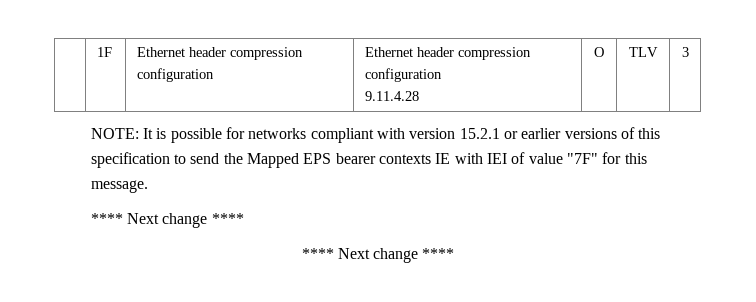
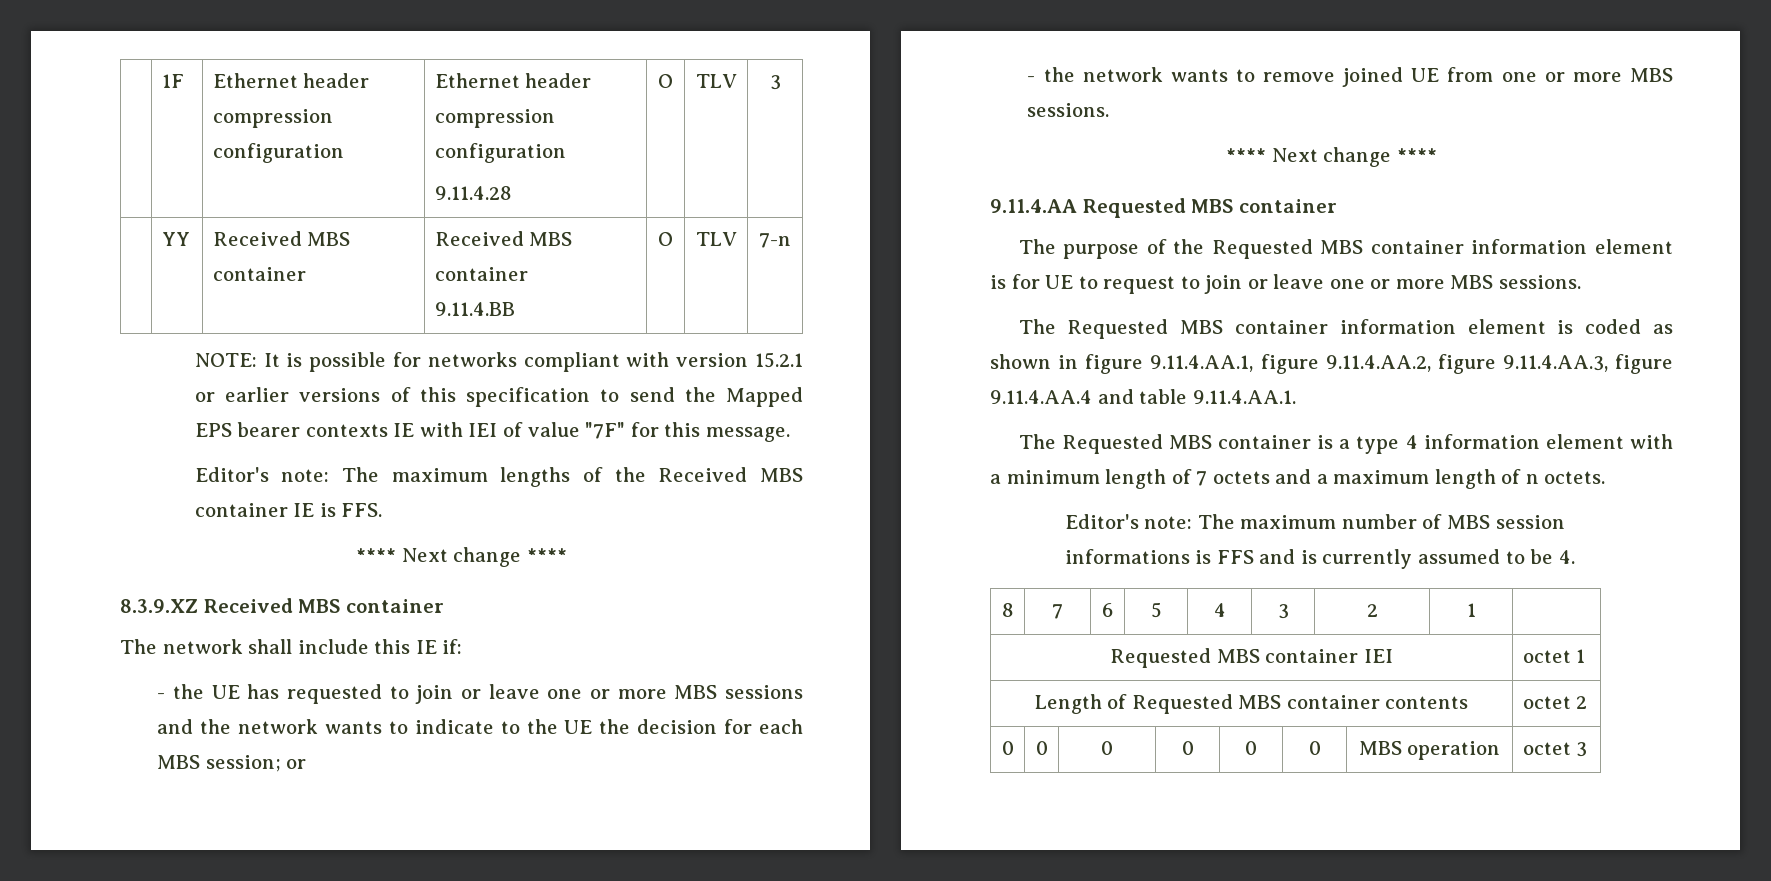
(689, 52) none -> [161,232,190,246] [212,231,351,246] [212,267,306,281] [434,231,573,246] [434,267,528,281] [434,302,515,316] [658,232,673,246] [695,232,737,246] [759,233,791,248] // | YY | Received MBS container | Received MBS container // 9.11.4.BB | O | TLV | 7-n
[90,213,244,228] [301,248,455,263] **** Next change **** // **** Next change **** -> [194,467,803,487] [194,503,383,517] [356,547,567,567] [120,598,444,613] [120,639,463,654] [157,684,803,704] [157,719,803,734] [157,755,307,772] [1027,67,1673,87] [1027,103,1110,117] [1226,147,1437,167] [990,198,1337,218] [1018,239,1673,259] [990,274,1581,294] [1018,319,1673,339] [990,354,1673,374] [990,389,1296,404] [1018,434,1673,454] [990,469,1606,489] [1064,514,1565,529] [1064,549,1575,569] [1001,603,1014,617] [1052,604,1063,619] [1102,603,1113,617] [1150,602,1162,618] [1213,603,1226,617] [1277,604,1289,619] [1366,604,1378,617] [1466,603,1476,617] [1110,648,1393,668] [1522,649,1586,663] [1034,694,1469,714] [1522,696,1588,709] [1001,741,1014,755] [1035,741,1048,755] [1101,741,1113,755] [1181,741,1194,755] [1245,741,1257,755] [1308,741,1321,755] [1358,741,1501,760] [1522,742,1588,757] Editor's note: The maximum lengths of the Received MBS container IE is FFS. // **** Next change **** // 8.3.9.XZ Received MBS container // The network shall include this IE if: // - the UE has requested to join or leave one or more MBS sessions and the network wants to indicate to the UE the decision for each MBS session; or // - the network wants to remove joined UE from one or more MBS sessions. // **** Next change **** // 9.11.4.AA Requested MBS container // The purpose of the Requested MBS container information element is for UE to request to join or leave one or more MBS sessions. // The Requested MBS container information element is coded as shown in figure 9.11.4.AA.1, figure 9.11.4.AA.2, figure 9.11.4.AA.3, figure 9.11.4.AA.4 and table 9.11.4.AA.1. // The Requested MBS container is a type 4 information element with a minimum length of 7 octets and a maximum length of n octets. // Editor's note: The maximum number of MBS session informations is FFS and is currently assumed to be 4. // 8 | 7 | 6 | 5 | 4 | 3 | 2 | 1 | // Requested MBS container IEI | octet 1 // Length of Requested MBS container contents | octet 2 // 0 | 0 | 0 | 0 | 0 | 0 | MBS operation | octet 3

